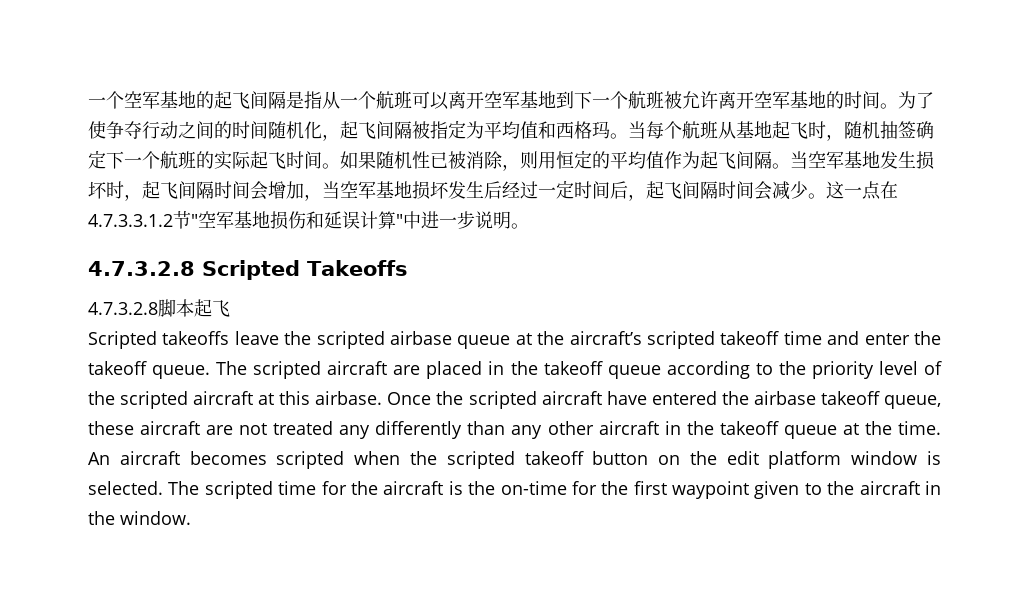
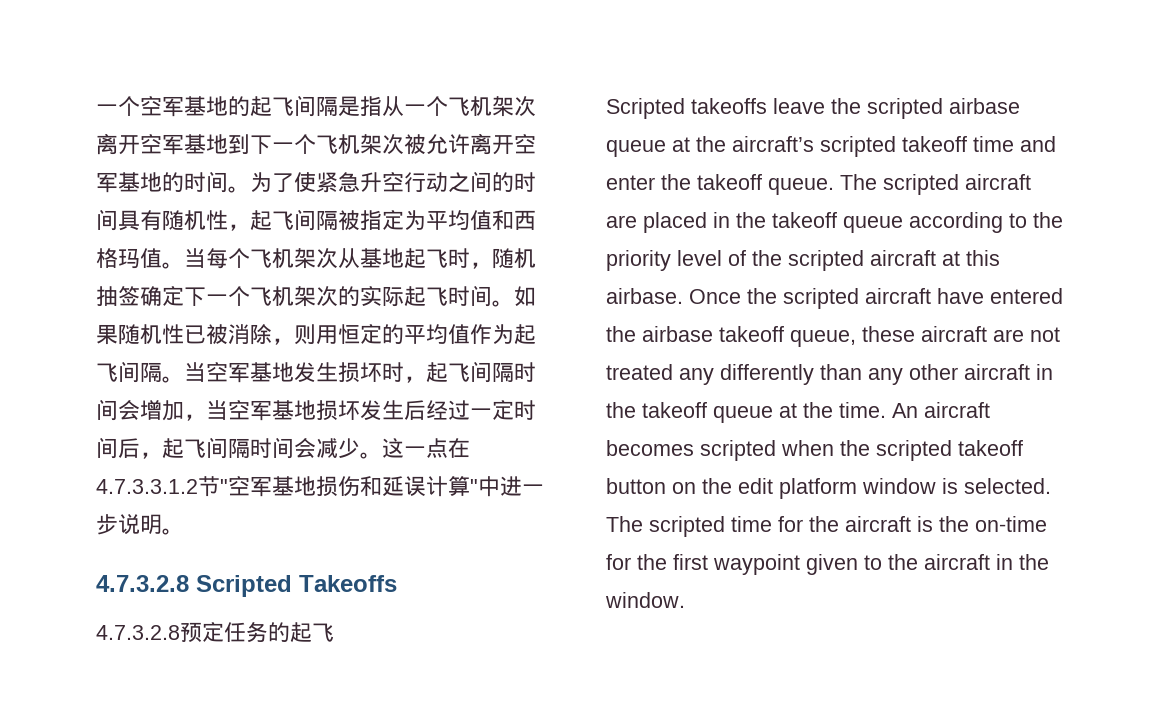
[376,91,449,110] 航班可以 -> [448,96,536,117] 飞机架次
[628,91,664,109] 航班 -> [316,134,404,155] 飞机架次
[106,121,142,139] 争夺 -> [316,172,404,193] 紧急升空
[268,121,322,139] 随机化 -> [118,210,228,231] 具有随机性
(610, 130) none -> [140,248,162,268] 值
[682,121,718,139] 航班 -> [250,248,338,269] 飞机架次
[160,151,196,169] 航班 -> [250,286,338,307] 飞机架次
[158,299,194,317] 脚本 -> [180,622,290,643] 预定任务的

